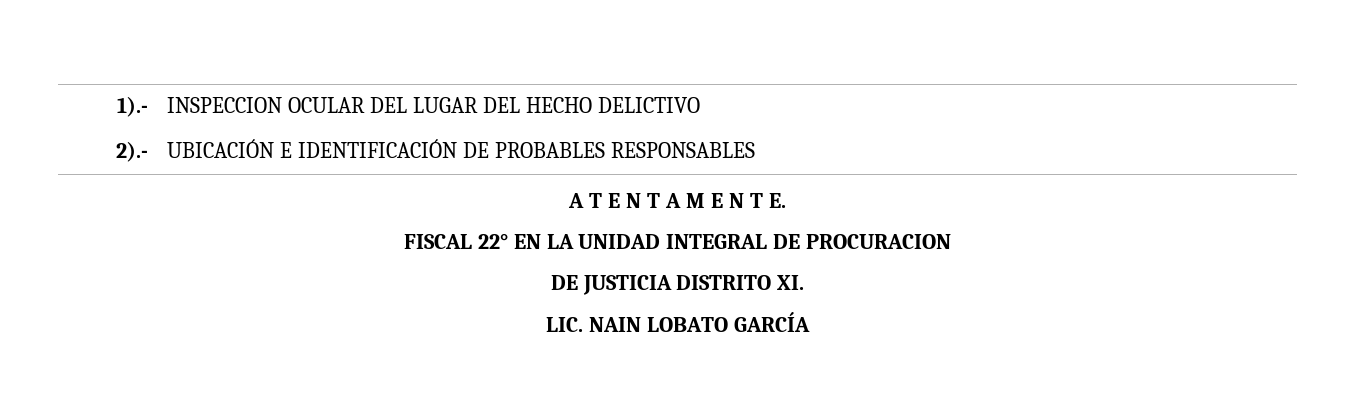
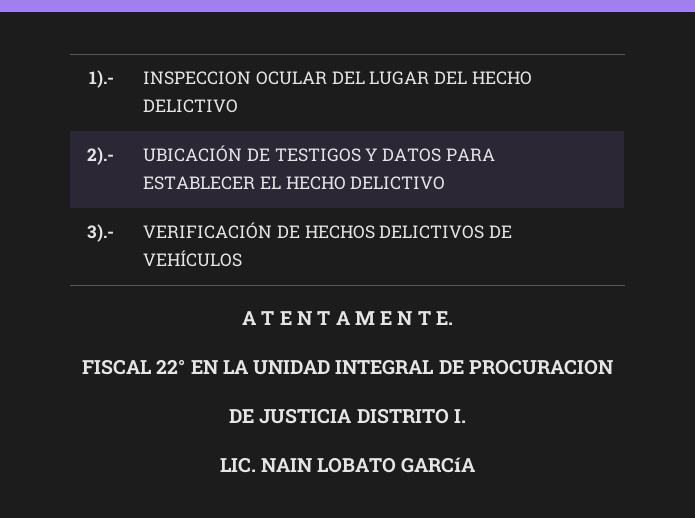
[280,139,756,158] E IDENTIFICACIÓN DE PROBABLES RESPONSABLES -> [246,148,495,162] [143,176,446,190] [86,224,114,242] [143,222,513,239] [143,250,243,267] DE TESTIGOS Y DATOS PARA ESTABLECER EL HECHO DELICTIVO // 3).- | VERIFICACIÓN DE HECHOS DELICTIVOS DE VEHÍCULOS
[777,275,805,290] XI. -> [453,409,466,423] I.
[733,312,810,332] GARCÍA -> [401,457,476,473] GARCíA

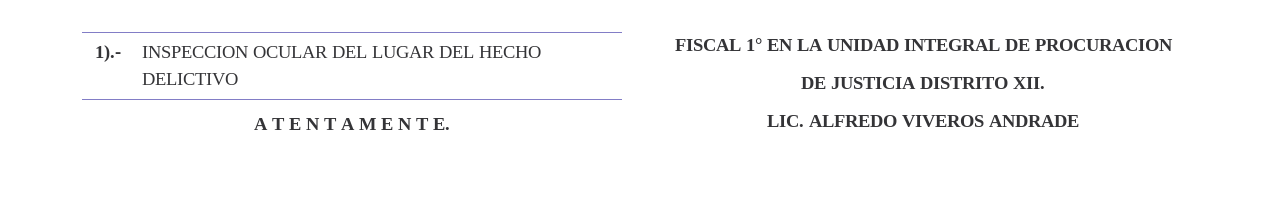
[86,147,114,165] [143,145,495,162] [143,176,446,190] [86,224,114,242] [143,222,513,239] [143,250,243,267] // 2).- | UBICACIÓN DE TESTIGOS Y DATOS PARA ESTABLECER EL HECHO DELICTIVO // 3).- | VERIFICACIÓN DE HECHOS DELICTIVOS DE VEHÍCULOS -> (239, 79) none
[156,359,186,374] 22° -> [745,38,762,51] 1°
[453,409,466,423] I. -> [1013,77,1045,89] XII.
[260,457,476,473] NAIN LOBATO GARCíA -> [809,115,1079,127] ALFREDO VIVEROS ANDRADE

